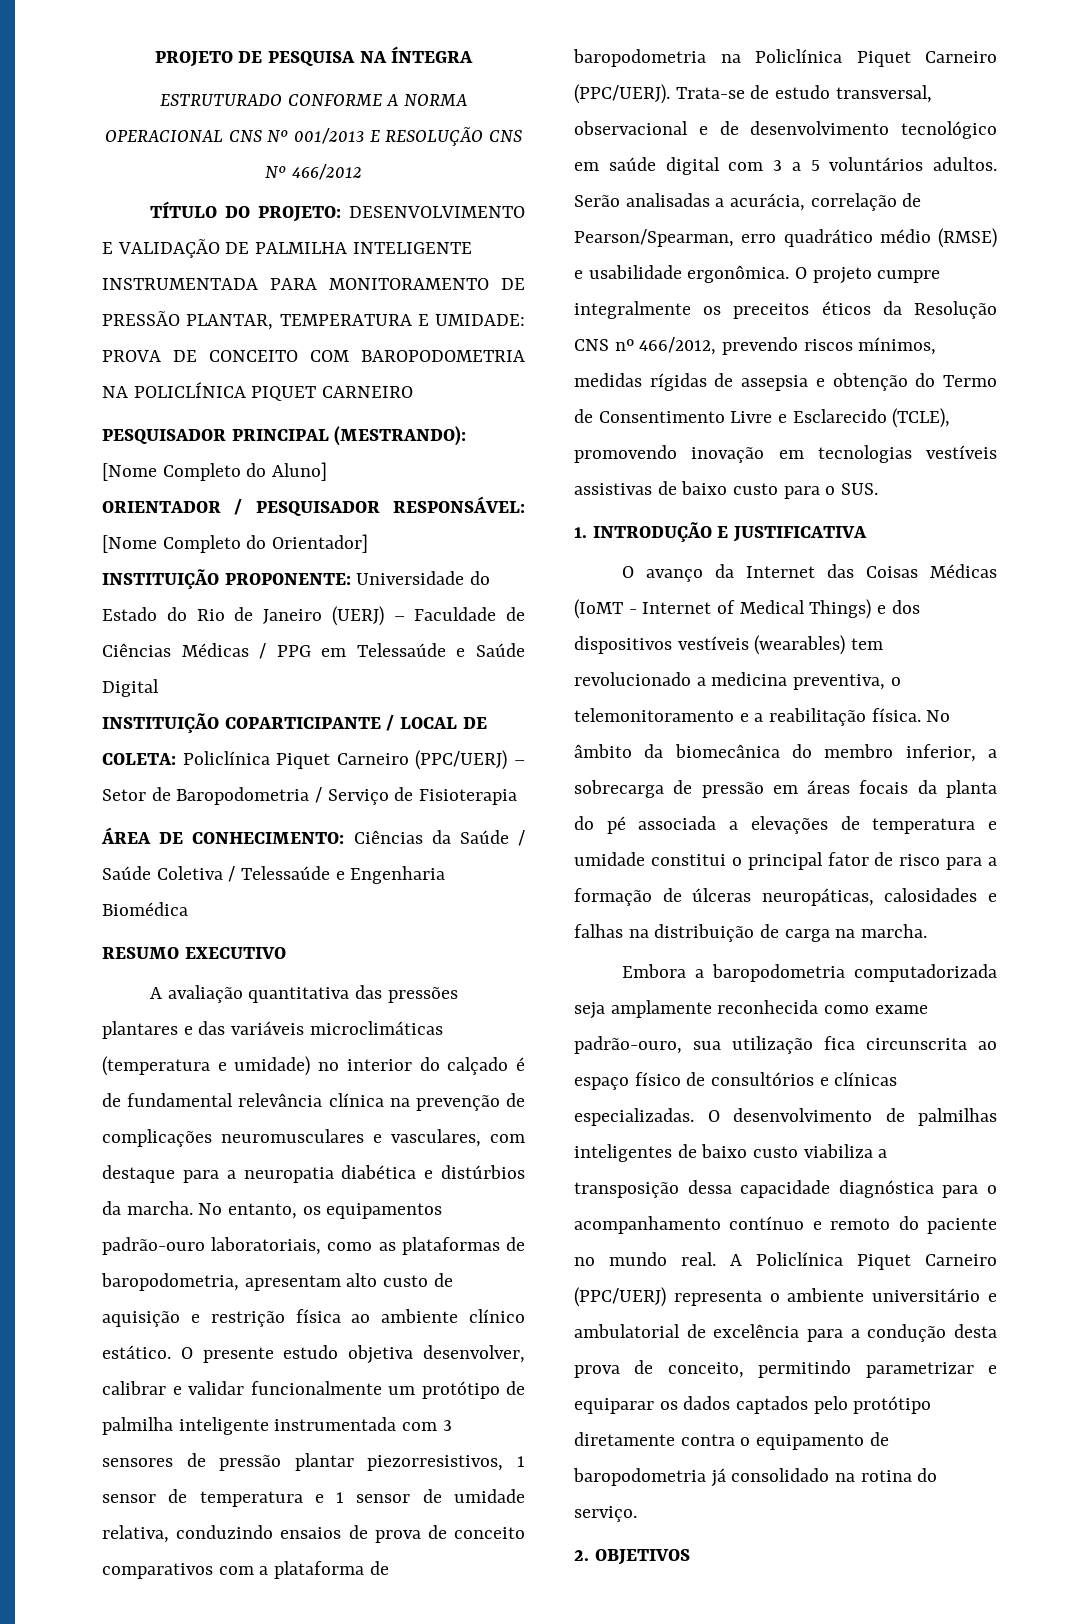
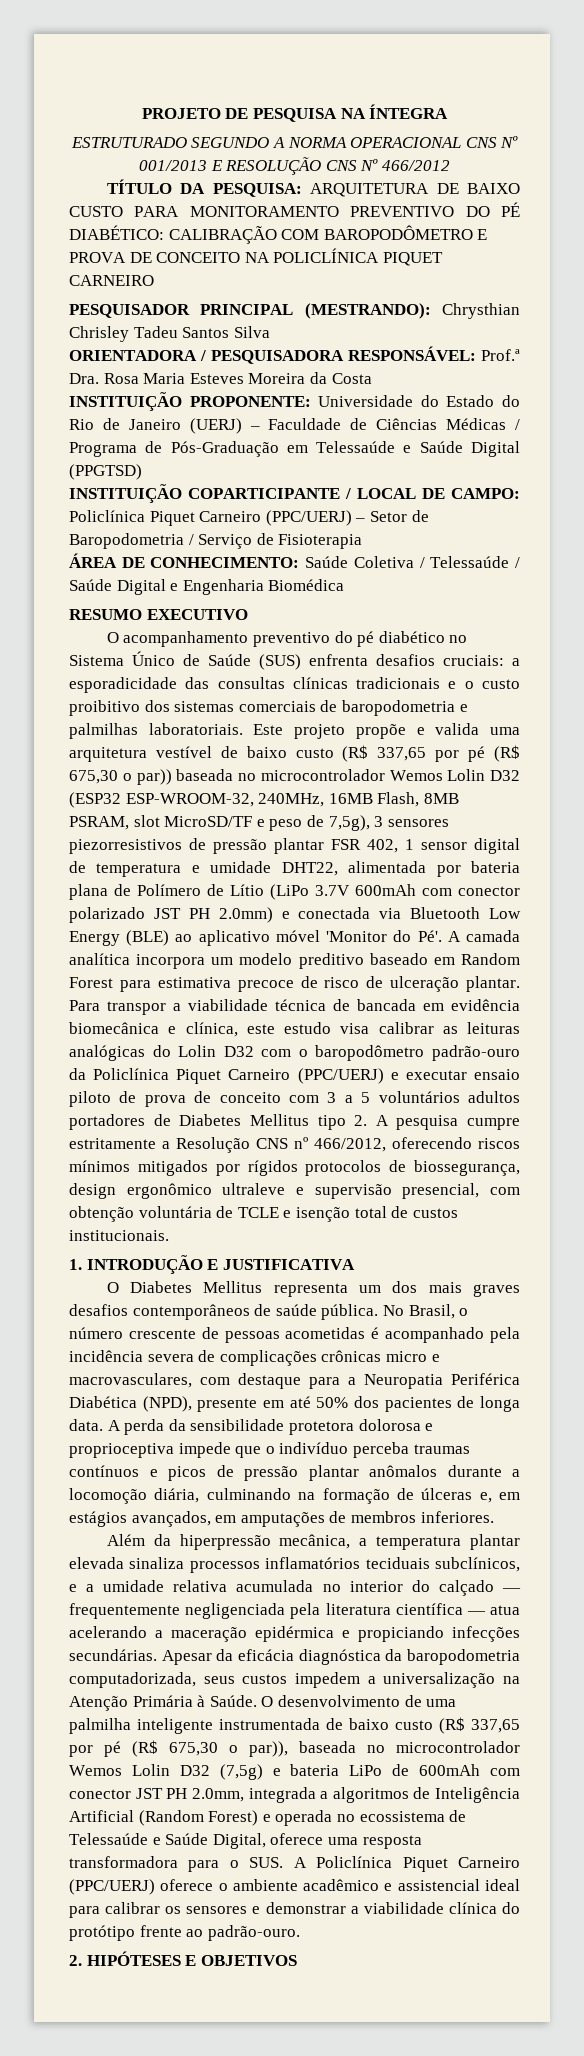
[287,94,382,106] CONFORME -> [191,137,270,148] SEGUNDO
[225,206,525,222] [102,239,472,258] [102,278,525,290] [102,311,525,330] DO PROJETO: DESENVOLVIMENTO E VALIDAÇÃO DE PALMILHA INTELIGENTE INSTRUMENTADA PARA MONITORAMENTO DE PRESSÃO PLANTAR, TEMPERATURA E UMIDADE: -> [180,183,520,197] [69,202,520,217] [69,225,488,244] DA PESQUISA: ARQUITETURA DE BAIXO CUSTO PARA MONITORAMENTO PREVENTIVO DO PÉ DIABÉTICO: CALIBRAÇÃO COM BAROPODÔMETRO E
[310,350,525,362] COM BAROPODOMETRIA -> (241, 257) none
[102,462,328,481] [102,496,525,516] [102,534,369,553] [Nome Completo do Aluno] // ORIENTADOR / PESQUISADOR RESPONSÁVEL: [Nome Completo do Orientador] -> [442,303,520,319] [69,326,270,342] [69,346,520,364] [69,372,372,384] Chrysthian Chrisley Tadeu Santos Silva // ORIENTADORA / PESQUISADORA RESPONSÁVEL: Prof.ª Dra. Rosa Maria Esteves Moreira da Costa
[276,645,311,657] PPG -> [69,441,279,457] Programa de Pós-Graduação
(159, 688) none -> [69,464,142,480] (PPGTSD)
[102,753,176,765] COLETA: -> [451,488,520,499] CAMPO:
[353,830,525,846] Ciências da Saúde / -> (300, 562) none
(331, 873) none -> [515,557,520,568] [69,579,166,595] / Saúde Digital
[150,985,458,1003] [102,1021,443,1039] [102,1056,525,1076] [102,1093,525,1111] [102,1129,525,1147] [102,1165,525,1183] [102,1201,443,1219] [102,1237,525,1255] [101,1273,453,1291] [102,1309,525,1327] [102,1345,525,1364] [102,1381,525,1399] [102,1417,438,1435] A avaliação quantitativa das pressões plantares e das variáveis microclimáticas (temperatura e umidade) no interior do calçado é de fundamental relevância clínica na prevenção de complicações neuromusculares e vasculares, com destaque para a neuropatia diabética e distúrbios da marcha. No entanto, os equipamentos padrão-ouro laboratoriais, como as plataformas de baropodometria, apresentam alto custo de aquisição e restrição física ao ambiente clínico estático. O presente estudo objetiva desenvolver, calibrar e validar funcionalmente um protótipo de palmilha inteligente instrumentada com -> [106,631,468,647] [69,651,520,670] [69,677,520,693] [69,700,468,716] [69,723,520,739] [69,745,521,762] [69,769,520,785] [69,792,459,808] [69,815,370,831] O acompanhamento preventivo do pé diabético no Sistema Único de Saúde (SUS) enfrenta desafios cruciais: a esporadicidade das consultas clínicas tradicionais e o custo proibitivo dos sistemas comerciais de baropodometria e palmilhas laboratoriais. Este projeto propõe e valida uma arquitetura vestível de baixo custo (R$ 337,65 por pé (R$ 675,30 o par)) baseada no microcontrolador Wemos Lolin D32 (ESP32 ESP-WROOM-32, 240MHz, 16MB Flash, 8MB PSRAM, slot MicroSD/TF e peso de 7,5g),
[186,1453,525,1471] [102,1489,525,1507] [102,1525,525,1543] [102,1561,389,1579] [573,49,997,67] [574,84,932,104] [574,121,997,139] [574,157,720,175] de pressão plantar piezorresistivos, 1 sensor de temperatura e 1 sensor de umidade relativa, conduzindo ensaios de prova de conceito comparativos com a plataforma de baropodometria na Policlínica Piquet Carneiro (PPC/UERJ). Trata-se de estudo transversal, observacional e de desenvolvimento tecnológico em saúde digital -> [69,838,520,854] [69,861,520,877] [69,884,520,900] [69,907,521,923] [69,930,520,946] [69,953,520,969] [69,976,520,992] [69,999,520,1015] [69,1022,520,1037] [69,1045,520,1061] [69,1068,520,1084] [69,1091,281,1107] piezorresistivos de pressão plantar FSR 402, 1 sensor digital de temperatura e umidade DHT22, alimentada por bateria plana de Polímero de Lítio (LiPo 3.7V 600mAh com conector polarizado JST PH 2.0mm) e conectada via Bluetooth Low Energy (BLE) ao aplicativo móvel 'Monitor do Pé'. A camada analítica incorpora um modelo preditivo baseado em Random Forest para estimativa precoce de risco de ulceração plantar. Para transpor a viabilidade técnica de bancada em evidência biomecânica e clínica, este estudo visa calibrar as leituras analógicas do Lolin D32 com o baropodômetro padrão-ouro da Policlínica Piquet Carneiro (PPC/UERJ) e executar ensaio piloto de prova de conceito
[933,157,997,171] [574,193,922,211] [574,228,997,248] [574,265,941,284] [574,301,997,319] [574,337,937,355] [574,373,997,391] [574,408,951,428] [574,445,997,463] [574,481,879,499] adultos. Serão analisadas a acurácia, correlação de Pearson/Spearman, erro quadrático médio (RMSE) e usabilidade ergonômica. O projeto cumpre integralmente os preceitos éticos da Resolução CNS nº 466/2012, prevendo riscos mínimos, medidas rígidas de assepsia e obtenção do Termo de Consentimento Livre e Esclarecido (TCLE), promovendo inovação em tecnologias vestíveis assistivas de baixo custo para o SUS. -> [467,1091,520,1103] [69,1114,520,1130] [69,1137,520,1153] [69,1160,520,1176] [69,1183,520,1199] [69,1206,458,1222] [69,1230,169,1241] adultos portadores de Diabetes Mellitus tipo 2. A pesquisa cumpre estritamente a Resolução CNS nº 466/2012, oferecendo riscos mínimos mitigados por rígidos protocolos de biossegurança, design ergonômico ultraleve e supervisão presencial, com obtenção voluntária de TCLE e isenção total de custos institucionais.
[646,564,997,582] [574,599,920,619] [574,635,884,655] [574,672,901,690] [574,708,951,726] [574,744,997,762] [574,780,997,798] [574,816,997,834] [574,852,997,870] [574,888,997,906] [574,924,928,942] [622,964,997,982] [574,1000,928,1019] [574,1036,997,1054] [574,1072,898,1090] [574,1108,997,1126] [574,1144,888,1162] [574,1180,997,1198] [574,1216,997,1234] [574,1252,716,1266] avanço da Internet das Coisas Médicas (IoMT - Internet of Medical Things) e dos dispositivos vestíveis (wearables) tem revolucionado a medicina preventiva, o telemonitoramento e a reabilitação física. No âmbito da biomecânica do membro inferior, a sobrecarga de pressão em áreas focais da planta do pé associada a elevações de temperatura e umidade constitui o principal fator de risco para a formação de úlceras neuropáticas, calosidades e falhas na distribuição de carga na marcha. // Embora a baropodometria computadorizada seja amplamente reconhecida como exame padrão-ouro, sua utilização fica circunscrita ao espaço físico de consultórios e clínicas especializadas. O desenvolvimento de palmilhas inteligentes de baixo custo viabiliza a transposição dessa capacidade diagnóstica para o acompanhamento contínuo e remoto do paciente no mundo real. -> [130,1281,520,1297] [69,1304,469,1320] [69,1327,520,1343] [69,1350,440,1366] [69,1373,520,1389] [69,1396,520,1412] [69,1419,434,1435] [69,1442,470,1458] [69,1465,520,1481] [69,1488,520,1504] [69,1511,494,1527] [106,1534,520,1550] [69,1557,520,1573] [69,1580,521,1596] [69,1603,520,1619] [69,1626,520,1642] [69,1649,520,1665] [69,1672,520,1688] [69,1695,457,1711] [69,1717,520,1734] [69,1740,520,1757] [69,1764,521,1780] [69,1787,520,1803] [69,1810,467,1826] [69,1833,422,1849] [69,1856,284,1872] Diabetes Mellitus representa um dos mais graves desafios contemporâneos de saúde pública. No Brasil, o número crescente de pessoas acometidas é acompanhado pela incidência severa de complicações crônicas micro e macrovasculares, com destaque para a Neuropatia Periférica Diabética (NPD), presente em até 50% dos pacientes de longa data. A perda da sensibilidade protetora dolorosa e proprioceptiva impede que o indivíduo perceba traumas contínuos e picos de pressão plantar anômalos durante a locomoção diária, culminando na formação de úlceras e, em estágios avançados, em amputações de membros inferiores. // Além da hiperpressão mecânica, a temperatura plantar elevada sinaliza processos inflamatórios teciduais subclínicos, e a umidade relativa acumulada no interior do calçado — frequentemente negligenciada pela literatura científica — atua acelerando a maceração epidérmica e propiciando infecções secundárias. Apesar da eficácia diagnóstica da baropodometria computadorizada, seus custos impedem a universalização na Atenção Primária à Saúde. O desenvolvimento de uma palmilha inteligente instrumentada de baixo custo (R$ 337,65 por pé (R$ 675,30 o par)), baseada no microcontrolador Wemos Lolin D32 (7,5g) e bateria LiPo de 600mAh com conector JST PH 2.0mm, integrada a algoritmos de Inteligência Artificial (Random Forest) e operada no ecossistema de Telessaúde e Saúde Digital, oferece uma resposta transformadora para o SUS.
[673,1290,762,1306] representa -> [160,1879,214,1891] oferece
[872,1288,997,1302] [574,1324,997,1342] [574,1360,997,1378] [574,1396,932,1414] [574,1432,889,1450] [573,1468,938,1487] [574,1506,637,1522] [574,1550,589,1561] universitário e ambulatorial de excelência para a condução desta prova de conceito, permitindo parametrizar e equiparar os dados captados pelo protótipo diretamente contra o equipamento de baropodometria já consolidado na rotina do serviço. // 2. -> [303,1879,520,1891] [69,1902,520,1918] [69,1925,300,1941] [69,1951,197,1966] acadêmico e assistencial ideal para calibrar os sensores e demonstrar a viabilidade clínica do protótipo frente ao padrão-ouro. // 2. HIPÓTESES E

